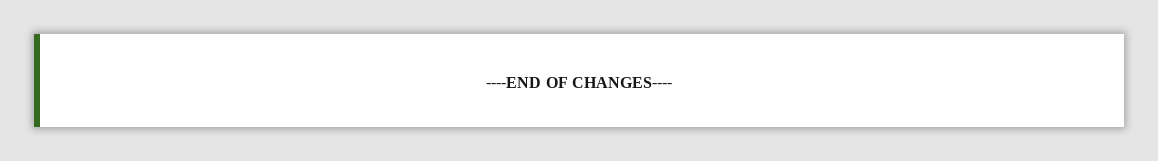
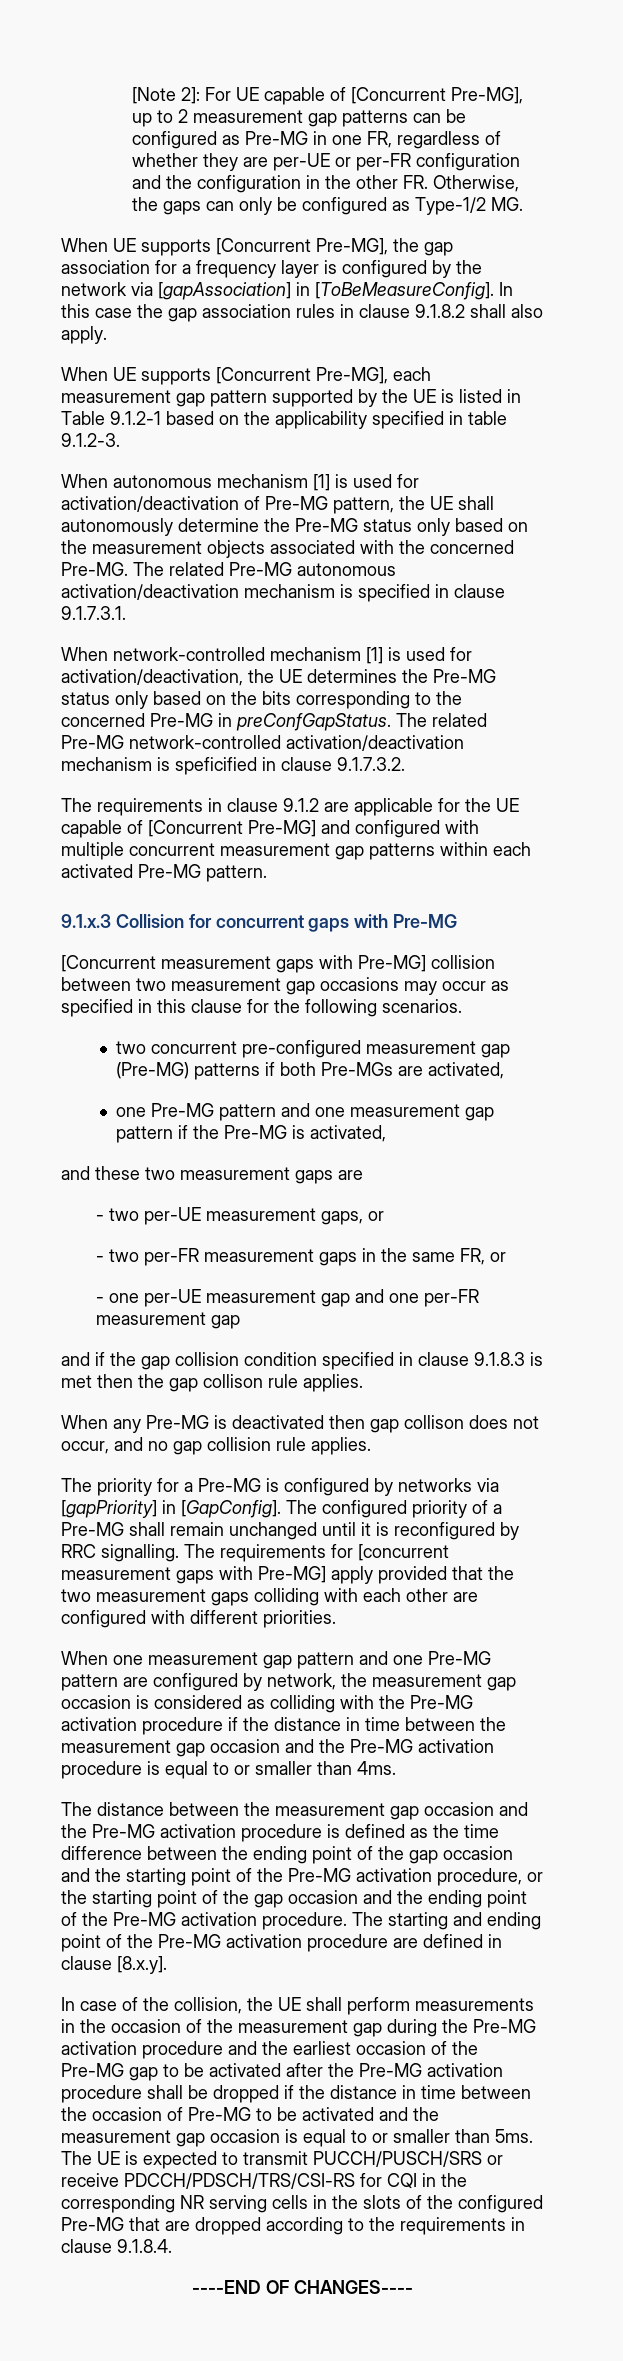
(486, 82) none -> [131,87,523,105] [131,109,466,127] [131,131,501,149] [131,153,520,171] [131,175,519,193] [131,197,523,215] [61,238,453,256] [61,260,482,278] [61,282,513,300] [61,304,543,322] [61,326,107,344] [61,367,431,385] [61,389,521,407] [61,411,507,429] [61,433,120,447] [61,474,419,491] [61,496,494,514] [61,518,528,536] [61,540,514,558] [61,562,396,576] [61,584,505,602] [61,606,126,620] [61,647,472,664] [61,669,496,686] [61,691,462,709] [61,713,487,731] [61,735,464,751] [61,757,405,775] [61,798,519,816] [61,820,479,838] [61,842,531,860] [61,864,267,882] [61,914,458,932] [61,955,495,973] [61,977,509,995] [61,999,462,1017] [116,1040,511,1058] [116,1062,505,1080] [116,1103,495,1121] [116,1125,387,1143] [61,1166,363,1184] [96,1207,385,1225] [96,1248,507,1266] [96,1289,480,1307] [96,1312,241,1329] [61,1352,543,1370] [61,1374,363,1392] [61,1415,539,1433] [61,1437,371,1455] [61,1478,499,1496] [61,1500,502,1518] [61,1522,519,1540] [61,1544,449,1562] [61,1566,514,1584] [61,1588,478,1606] [61,1610,336,1628] [61,1651,491,1669] [61,1673,516,1691] [61,1695,473,1713] [61,1717,506,1735] [61,1739,494,1757] [61,1761,396,1779] [61,1802,528,1820] [61,1824,499,1842] [61,1846,513,1864] [61,1868,543,1886] [61,1890,527,1908] [61,1912,541,1930] [61,1934,502,1952] [61,1956,167,1974] [61,1997,534,2015] [61,2019,536,2037] [61,2041,478,2059] [61,2063,503,2081] [61,2085,531,2103] [61,2107,439,2121] [61,2129,533,2147] [61,2151,503,2169] [61,2173,467,2189] [61,2195,543,2213] [61,2217,525,2235] [61,2239,172,2253] [Note 2]: For UE capable of [Concurrent Pre-MG], up to 2 measurement gap patterns can be configured as Pre-MG in one FR, regardless of whether they are per-UE or per-FR configuration and the configuration in the other FR. Otherwise, the gaps can only be configured as Type-1/2 MG. // When UE supports [Concurrent Pre-MG], the gap association for a frequency layer is configured by the network via [gapAssociation] in [ToBeMeasureConfig]. In this case the gap association rules in clause 9.1.8.2 shall also apply. // When UE supports [Concurrent Pre-MG], each measurement gap pattern supported by the UE is listed in Table 9.1.2-1 based on the applicability specified in table 9.1.2-3. // When autonomous mechanism [1] is used for activation/deactivation of Pre-MG pattern, the UE shall autonomously determine the Pre-MG status only based on the measurement objects associated with the concerned Pre-MG. The related Pre-MG autonomous activation/deactivation mechanism is specified in clause 9.1.7.3.1. // When network-controlled mechanism [1] is used for activation/deactivation, the UE determines the Pre-MG status only based on the bits corresponding to the concerned Pre-MG in preConfGapStatus. The related Pre-MG network-controlled activation/deactivation mechanism is speficified in clause 9.1.7.3.2. // The requirements in clause 9.1.2 are applicable for the UE capable of [Concurrent Pre-MG] and configured with multiple concurrent measurement gap patterns within each activated Pre-MG pattern. // 9.1.x.3 Collision for concurrent gaps with Pre-MG // [Concurrent measurement gaps with Pre-MG] collision between two measurement gap occasions may occur as specified in this clause for the following scenarios. // two concurrent pre-configured measurement gap (Pre-MG) patterns if both Pre-MGs are activated, // one Pre-MG pattern and one measurement gap pattern if the Pre-MG is activated, // and these two measurement gaps are // - two per-UE measurement gaps, or // - two per-FR measurement gaps in the same FR, or // - one per-UE measurement gap and one per-FR measurement gap // and if the gap collision condition specified in clause 9.1.8.3 is met then the gap collison rule applies. // When any Pre-MG is deactivated then gap collison does not occur, and no gap collision rule applies. // The priority for a Pre-MG is configured by networks via [gapPriority] in [GapConfig]. The configured priority of a Pre-MG shall remain unchanged until it is reconfigured by RRC signalling. The requirements for [concurrent measurement gaps with Pre-MG] apply provided that the two measurement gaps colliding with each other are configured with different priorities. // When one measurement gap pattern and one Pre-MG pattern are configured by network, the measurement gap occasion is considered as colliding with the Pre-MG activation procedure if the distance in time between the measurement gap occasion and the Pre-MG activation procedure is equal to or smaller than 4ms. // The distance between the measurement gap occasion and the Pre-MG activation procedure is defined as the time difference between the ending point of the gap occasion and the starting point of the Pre-MG activation procedure, or the starting point of the gap occasion and the ending point of the Pre-MG activation procedure. The starting and ending point of the Pre-MG activation procedure are defined in clause [8.x.y]. // In case of the collision, the UE shall perform measurements in the occasion of the measurement gap during the Pre-MG activation procedure and the earliest occasion of the Pre-MG gap to be activated after the Pre-MG activation procedure shall be dropped if the distance in time between the occasion of Pre-MG to be activated and the measurement gap occasion is equal to or smaller than 5ms. The UE is expected to transmit PUCCH/PUSCH/SRS or receive PDCCH/PDSCH/TRS/CSI-RS for CQI in the corresponding NR serving cells in the slots of the configured Pre-MG that are dropped according to the requirements in clause 9.1.8.4. //

